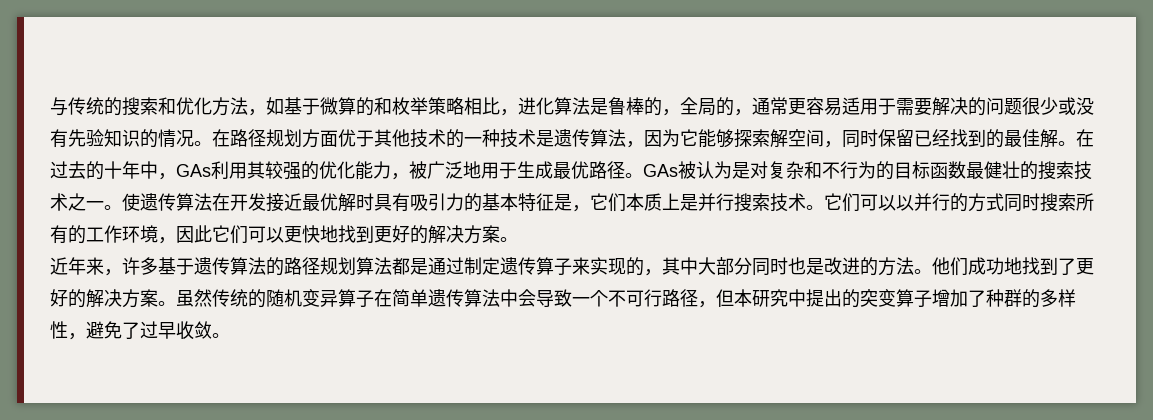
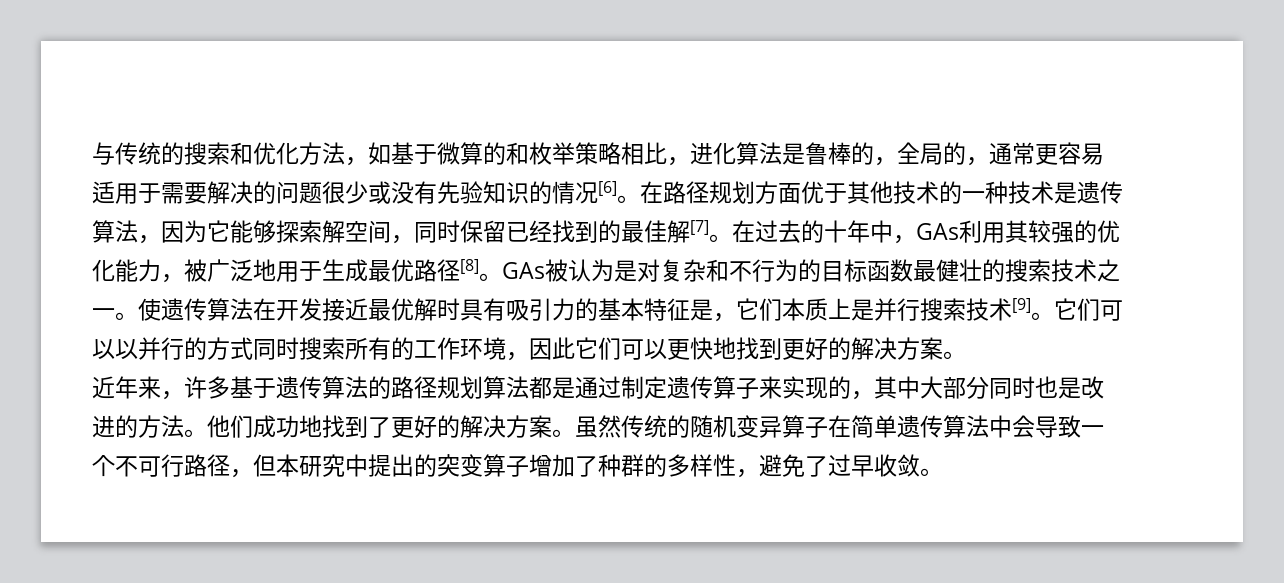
(194, 138) none -> [598,181,617,196] [6]
(1058, 138) none -> [690,220,709,235] [7]
(625, 170) none -> [460,259,479,274] [8]
(806, 202) none -> [1012,298,1031,313] [9]

